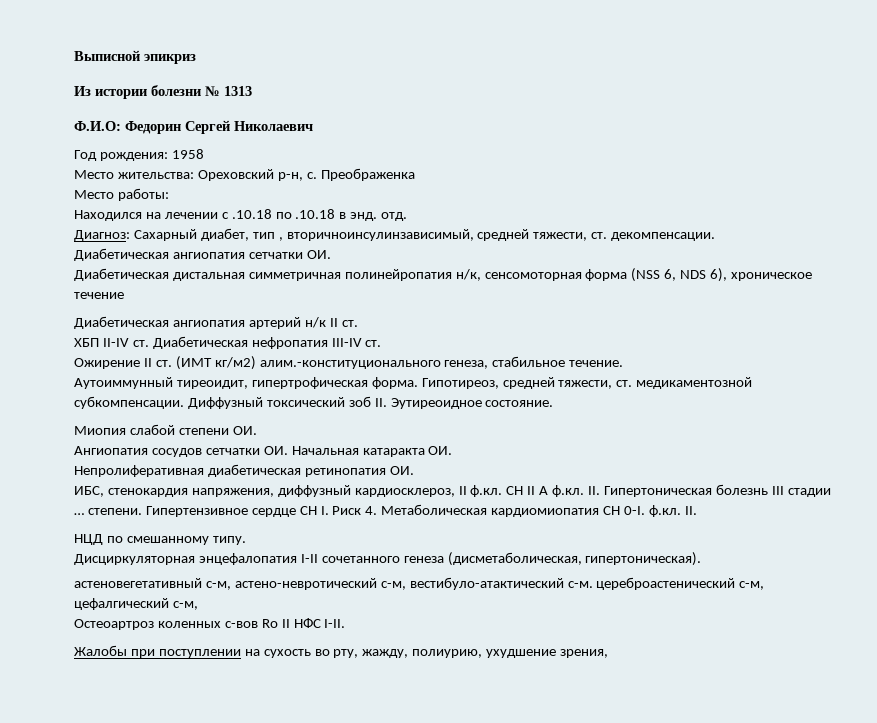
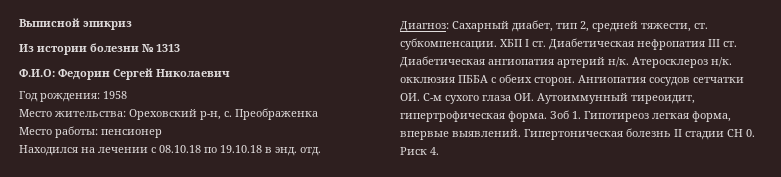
(169, 194) none -> [101,129,162,138] пенсионер
[231,209,336,219] .10.18 по .10.18 -> [159,145,262,153] 08.10.18 по 19.10.18
[278,229,716,241] [74,248,331,261] [74,268,813,282] [74,292,124,299] [74,316,358,329] [74,336,382,349] [74,356,624,370] [74,377,753,389] [74,396,554,409] [74,424,257,435] [74,446,453,457] [74,464,414,477] [74,484,831,497] [74,504,697,517] [74,534,246,545] [74,552,702,566] [74,577,765,590] [74,598,198,610] [74,618,346,630] [74,645,609,658] , вторичноинсулинзависимый, средней тяжести, ст. декомпенсации. // Диабетическая ангиопатия сетчатки ОИ. // Диабетическая дистальная симметричная полинейропатия н/к, сенсомоторная форма (NSS 6, NDS 6), хроническое течение // Диабетическая ангиопатия артерий н/к II ст. // ХБП II-IV ст. Диабетическая нефропатия III-IV ст. // Ожирение II ст. (ИМТ кг/м2) алим.-конституционального генеза, стабильное течение. // Аутоиммунный тиреоидит, гипертрофическая форма. Гипотиреоз, средней тяжести, ст. медикаментозной субкомпенсации. Диффузный токсический зоб II. Эутиреоидное состояние. // Миопия слабой степени ОИ. // Ангиопатия сосудов сетчатки ОИ. Начальная катаракта ОИ. // Непролиферативная диабетическая ретинопатия ОИ. // ИБС, стенокардия напряжения, диффузный кардиосклероз, II ф.кл. СН II А ф.кл. II. Гипертоническая болезнь III стадии … степени. Гипертензивное сердце СН I. Риск 4. Метаболическая кардиомиопатия СН 0-I. ф.кл. II. // НЦД по смешанному типу. // Дисциркуляторная энцефалопатия I-II сочетанного генеза (дисметаболическая, гипертоническая). // астеновегетативный с-м, астено-невротический с-м, вестибуло-атактический с-м. цереброастенический с-м, цефалгический с-м, // Остеоартроз коленных с-вов Rо II НФС I-II. // Жалобы при поступлении на сухость во рту, жажду, полиурию, ухудшение зрения, -> [580,21,708,32] [400,38,737,50] [400,56,732,68] [400,74,744,86] [400,93,695,104] [400,110,731,122] [400,128,755,140] [400,147,439,155] 2, средней тяжести, ст. субкомпенсации. ХБП I ст. Диабетическая нефропатия III ст. Диабетическая ангиопатия артерий н/к. Атеросклероз н/к. окклюзия ПББА с обеих сторон. Ангиопатия сосудов сетчатки ОИ. С-м сухого глаза ОИ. Аутоиммунный тиреоидит, гипертрофическая форма. Зоб 1. Гипотиреоз легкая форма, впервые выявлений. Гипертоническая болезнь II стадии СН 0. Риск 4.

